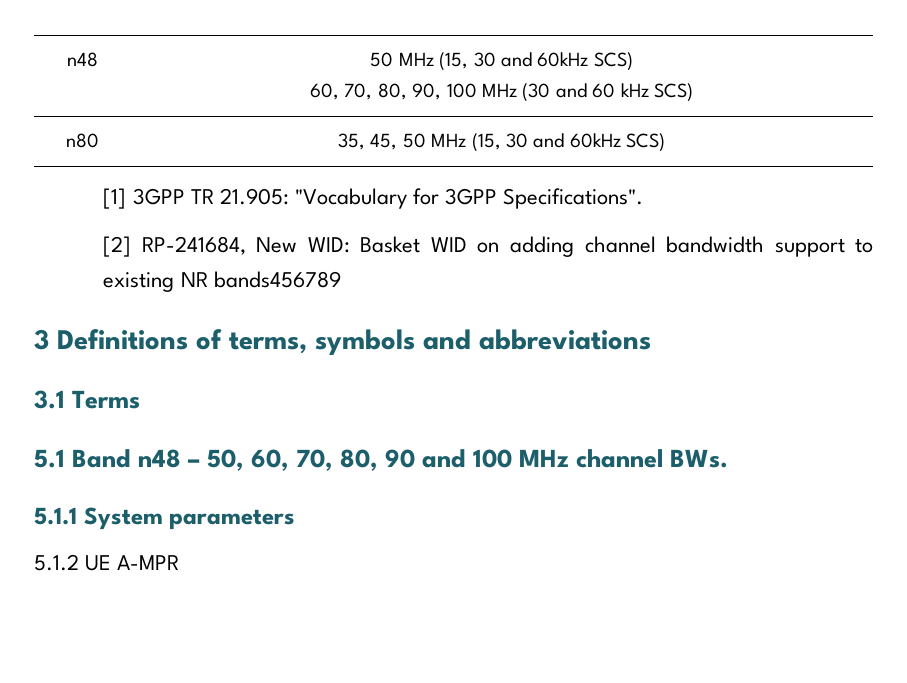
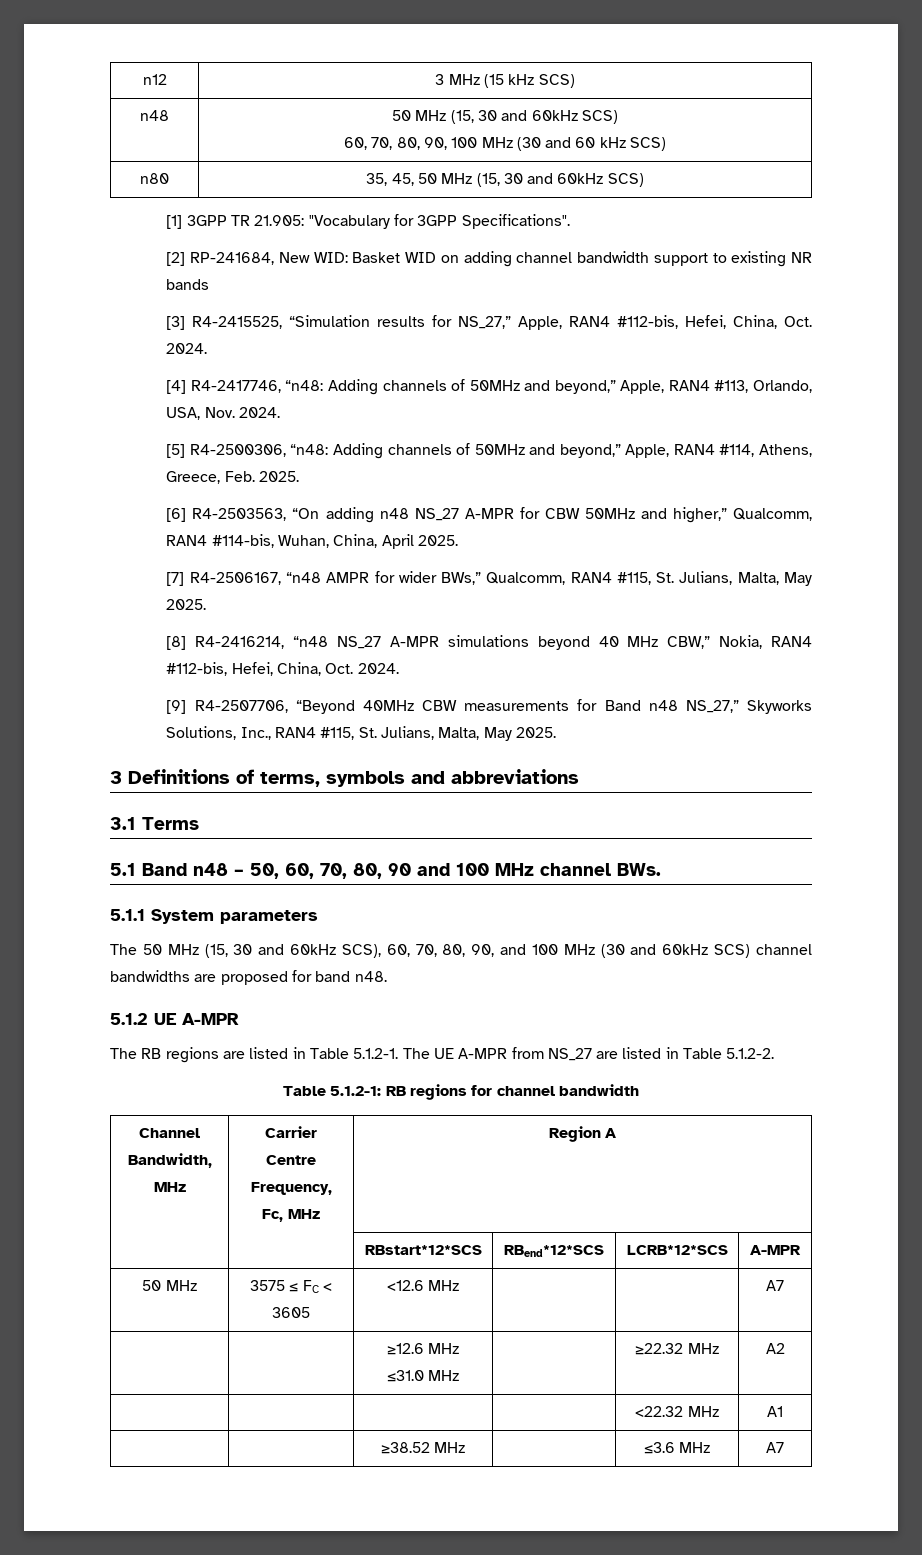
(67, 59) none -> [142,74,167,85] [435,74,575,88] n12 | 3 MHz (15 kHz SCS) //
[213,271,341,288] bands456789 -> [166,279,210,290] [166,315,813,330] [166,343,208,354] [166,379,812,395] [166,407,281,420] [166,443,812,459] [166,471,300,484] [166,507,812,523] [166,534,458,549] [166,571,812,586] [166,599,207,610] [166,635,813,650] [166,662,399,676] [166,699,813,714] [166,726,556,741] bands // [3] R4-2415525, “Simulation results for NS_27,” Apple, RAN4 #112-bis, Hefei, China, Oct. 2024. // [4] R4-2417746, “n48: Adding channels of 50MHz and beyond,” Apple, RAN4 #113, Orlando, USA, Nov. 2024. // [5] R4-2500306, “n48: Adding channels of 50MHz and beyond,” Apple, RAN4 #114, Athens, Greece, Feb. 2025. // [6] R4-2503563, “On adding n48 NS_27 A-MPR for CBW 50MHz and higher,” Qualcomm, RAN4 #114-bis, Wuhan, China, April 2025. // [7] R4-2506167, “n48 AMPR for wider BWs,” Qualcomm, RAN4 #115, St. Julians, Malta, May 2025. // [8] R4-2416214, “n48 NS_27 A-MPR simulations beyond 40 MHz CBW,” Nokia, RAN4 #112-bis, Hefei, China, Oct. 2024. // [9] R4-2507706, “Beyond 40MHz CBW measurements for Band n48 NS_27,” Skyworks Solutions, Inc., RAN4 #115, St. Julians, Malta, May 2025.
[34,554,180,571] 5.1.2 UE A-MPR -> [110,944,813,958] [110,970,387,985] [110,1013,239,1025] [110,1047,775,1063] [283,1084,639,1100] [139,1128,200,1138] [127,1153,212,1168] [153,1182,186,1192] [265,1126,317,1138] [266,1155,316,1165] [250,1182,332,1195] [262,1209,320,1222] [548,1126,617,1142] [364,1245,482,1255] [504,1245,604,1257] [626,1245,728,1255] [750,1245,801,1255] [142,1280,197,1291] [250,1280,332,1293] [272,1307,310,1318] [386,1280,460,1291] [766,1280,784,1291] [386,1343,460,1355] [386,1370,460,1382] [635,1343,719,1355] [765,1343,785,1354] [635,1406,719,1417] [767,1406,783,1417] [380,1442,466,1454] [643,1442,711,1454] [766,1442,784,1453] The 50 MHz (15, 30 and 60kHz SCS), 60, 70, 80, 90, and 100 MHz (30 and 60kHz SCS) channel bandwidths are proposed for band n48. // 5.1.2 UE A-MPR // The RB regions are listed in Table 5.1.2-1. The UE A-MPR from NS_27 are listed in Table 5.1.2-2. // Table 5.1.2-1: RB regions for channel bandwidth // Channel Bandwidth, MHz | Carrier Centre Frequency, Fc, MHz | Region A // | | RBstart*12*SCS | RBend*12*SCS | LCRB*12*SCS | A-MPR // 50 MHz | 3575 ≤ FC < 3605 | <12.6 MHz | | | A7 // | | ≥12.6 MHz // ≤31.0 MHz | | ≥22.32 MHz | A2 // | | | | <22.32 MHz | A1 // | | ≥38.52 MHz | | ≤3.6 MHz | A7

